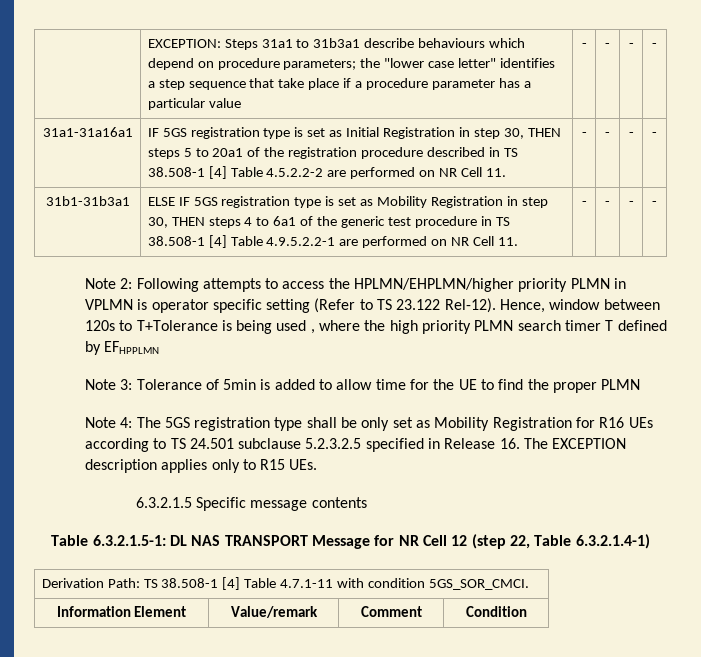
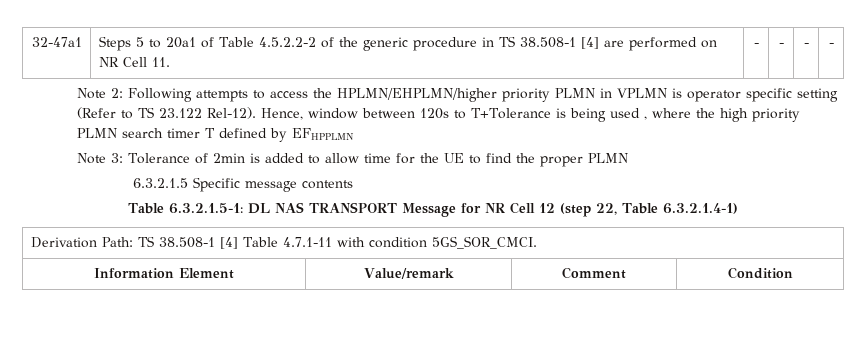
[147,38,526,50] [147,58,556,70] [147,78,531,90] [147,98,241,110] [581,43,587,48] [605,43,610,48] [628,43,634,48] [652,43,657,48] [42,127,133,137] [147,127,561,139] [147,147,518,159] [147,166,506,179] [581,132,587,137] [605,132,610,137] [628,132,634,137] [652,132,657,137] [45,196,130,206] [147,196,548,208] [147,216,297,228] | EXCEPTION: Steps 31a1 to 31b3a1 describe behaviours which depend on procedure parameters; the "lower case letter" identifies a step sequence that take place if a procedure parameter has a particular value | - | - | - | - // 31a1-31a16a1 | IF 5GS registration type is set as Initial Registration in step 30, THEN steps 5 to 20a1 of the registration procedure described in TS 38.508-1 [4] Table 4.5.2.2-2 are performed on NR Cell 11. | - | - | - | - // 31b1-31b3a1 | ELSE IF 5GS registration type is set as Mobility Registration in step 30, THEN steps 4 to 6a1 -> [31,37,82,47] [98,36,316,51] 32-47a1 | Steps 5 to 20a1 of Table 4.5.2.2-2
[387,217,411,226] test -> (408, 44) none
[230,236,336,246] Table 4.9.5.2.2-1 -> (599, 43) none
[223,379,257,390] 5min -> [213,153,246,163] 2min
[84,417,653,431] [84,438,627,452] [84,459,318,473] // Note 4: The 5GS registration type shall be only set as Mobility Registration for R16 UEs according to TS 24.501 subclause 5.2.3.2.5 specified in Release 16. The EXCEPTION description applies only to R15 UEs. -> (629, 158) none

